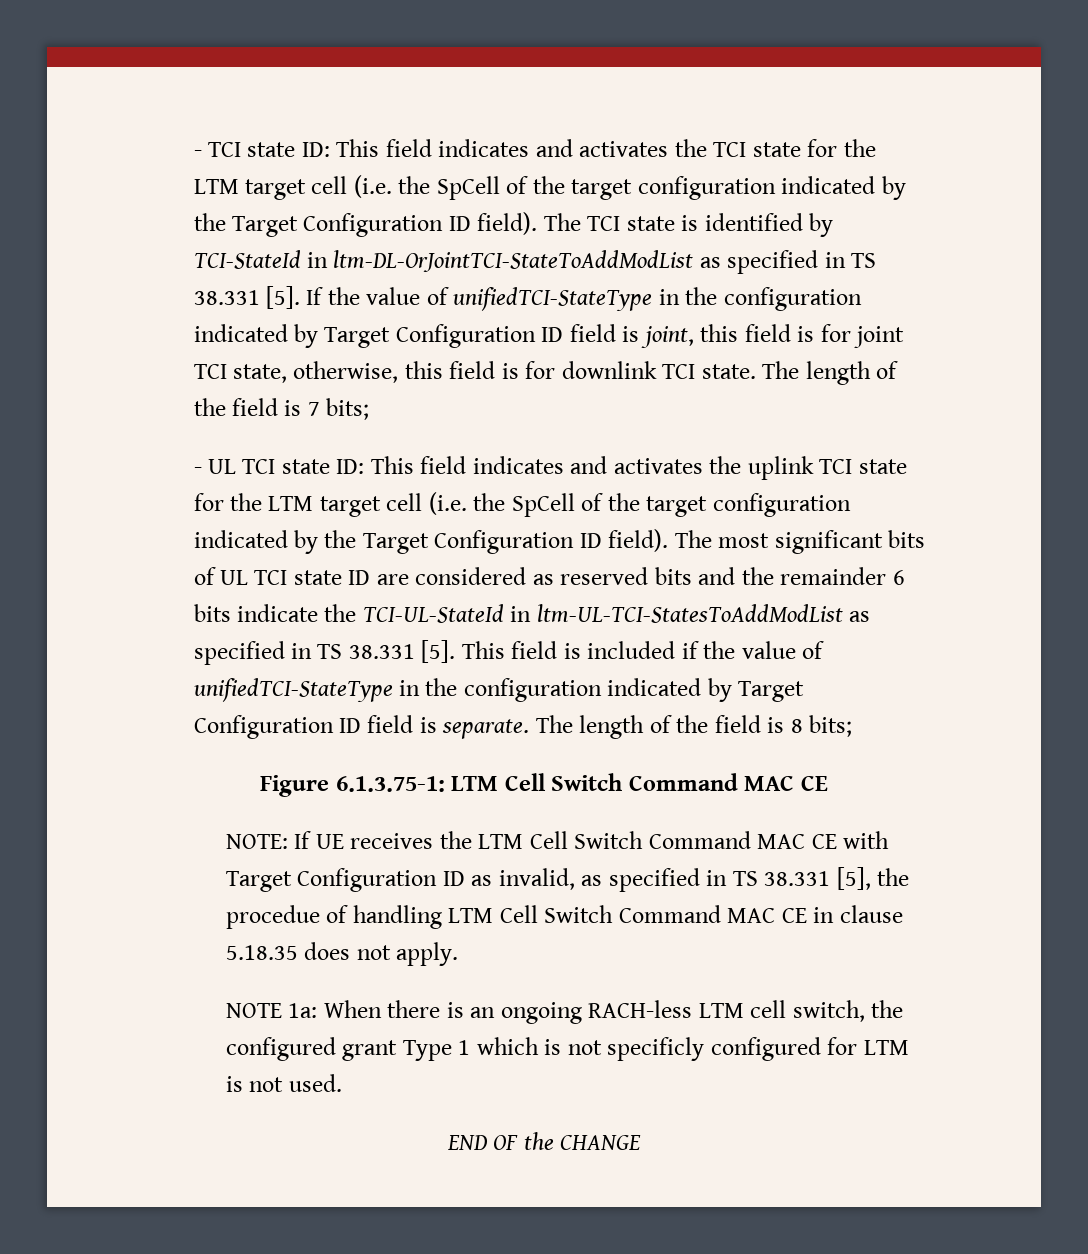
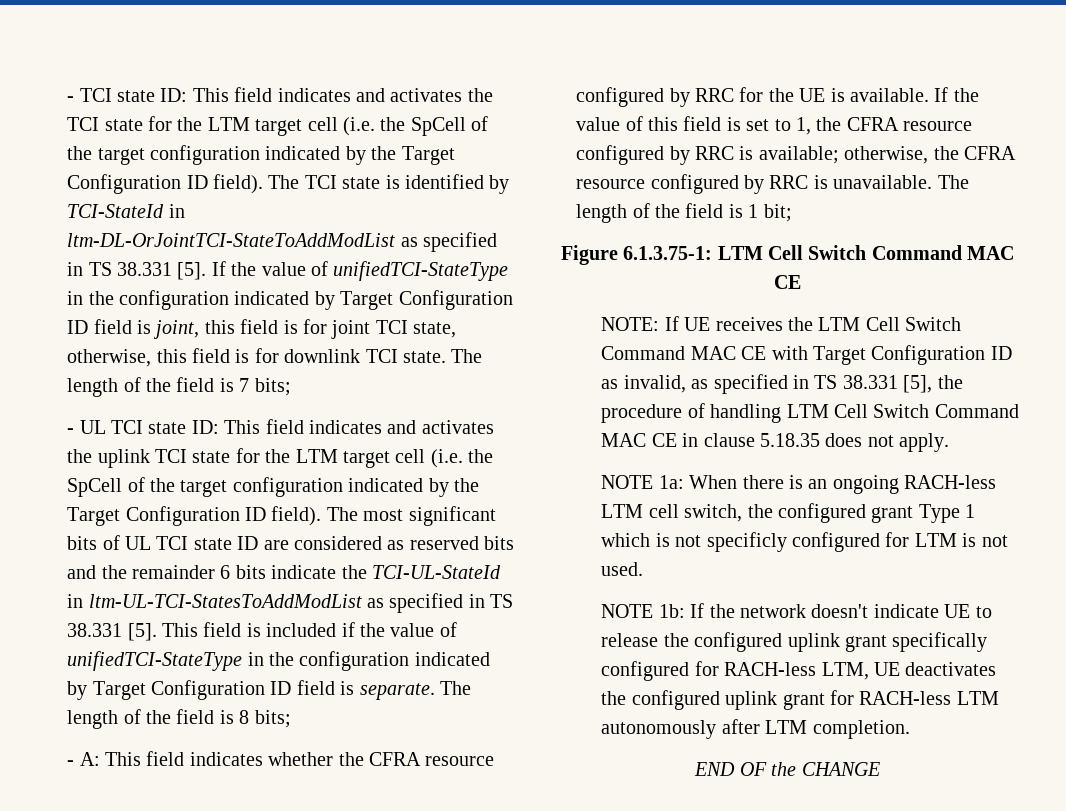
(853, 726) none -> [67,751,495,766] [576,87,979,107] [576,116,973,135] [576,145,1017,165] [576,174,969,194] [576,203,792,223] // - A: This field indicates whether the CFRA resource configured by RRC for the UE is available. If the value of this field is set to 1, the CFRA resource configured by RRC is available; otherwise, the CFRA resource configured by RRC is unavailable. The length of the field is 1 bit;
[225,905,320,929] procedue -> [601,404,683,423] procedure
(342, 1083) none -> [601,603,992,618] [601,632,988,652] [601,661,997,681] [601,690,999,710] [601,719,910,739] // NOTE 1b: If the network doesn't indicate UE to release the configured uplink grant specifically configured for RACH-less LTM, UE deactivates the configured uplink grant for RACH-less LTM autonomously after LTM completion.

